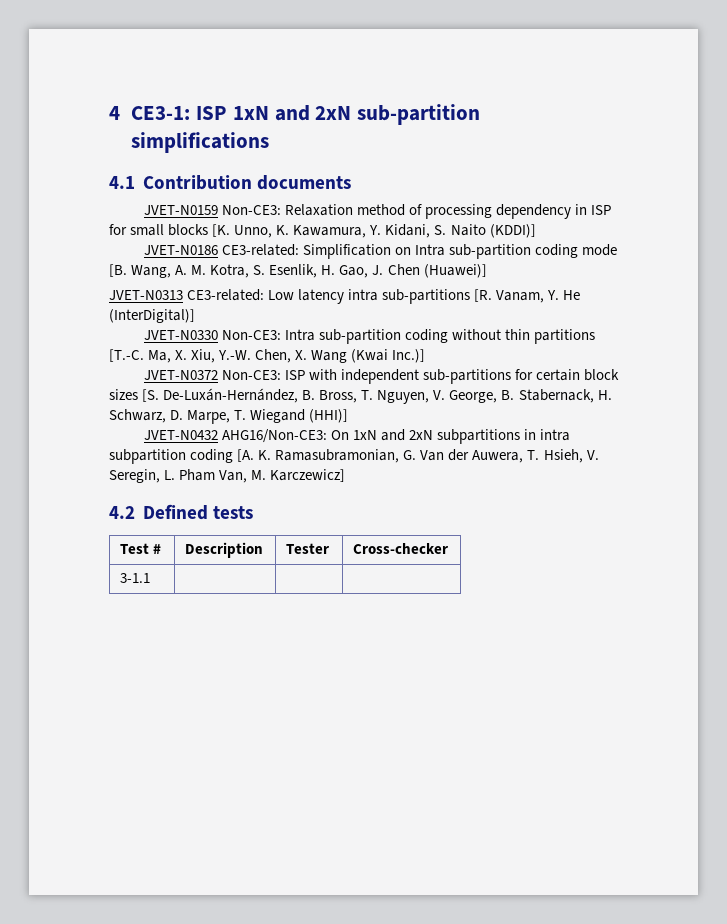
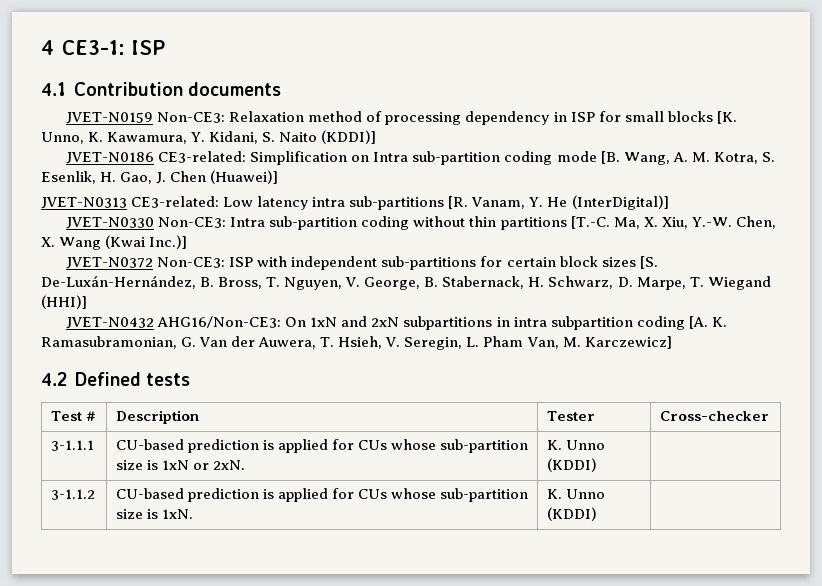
[232,104,480,125] [131,132,270,153] 1xN and 2xN sub-partition simplifications -> (166, 47) none
[120,573,151,583] 3-1.1 | | -> [50,440,94,451] [115,439,528,453] [115,460,245,470] [546,440,605,450] [546,458,597,472] [50,489,95,500] [115,488,528,502] [115,509,193,519] [546,489,605,499] [546,507,597,521] 3-1.1.1 | CU-based prediction is applied for CUs whose sub-partition size is 1xN or 2xN. | K. Unno (KDDI) | // 3-1.1.2 | CU-based prediction is applied for CUs whose sub-partition size is 1xN. | K. Unno (KDDI)

